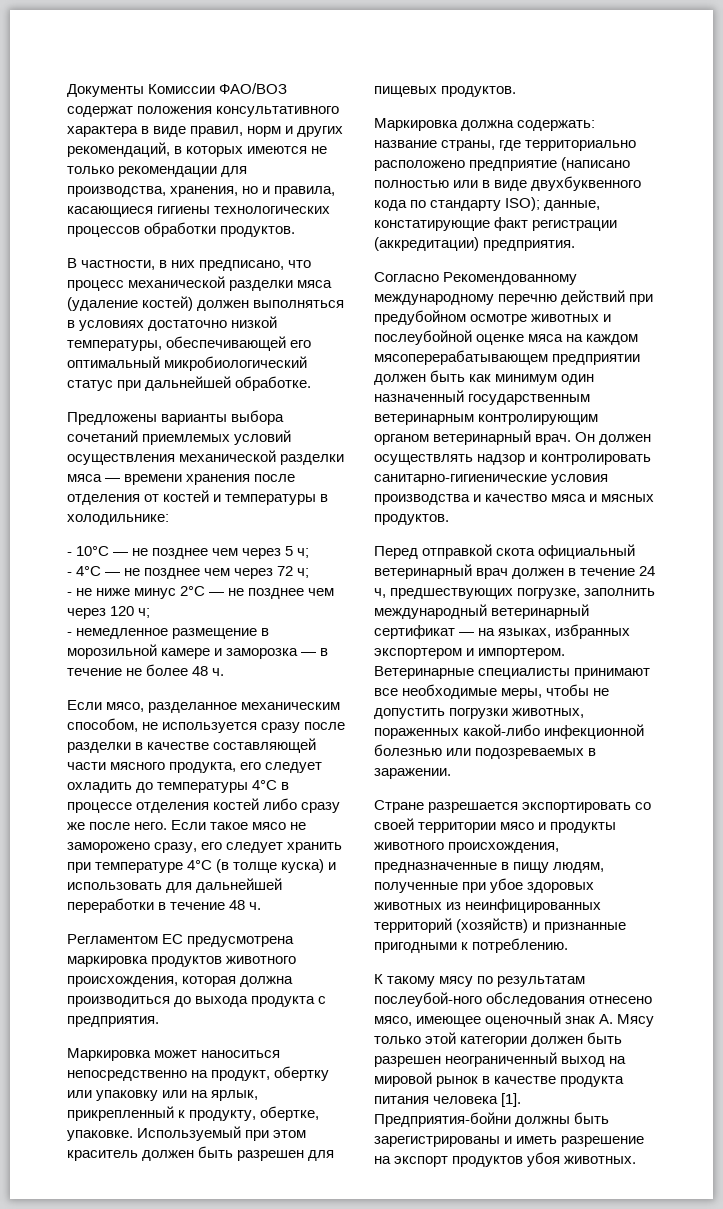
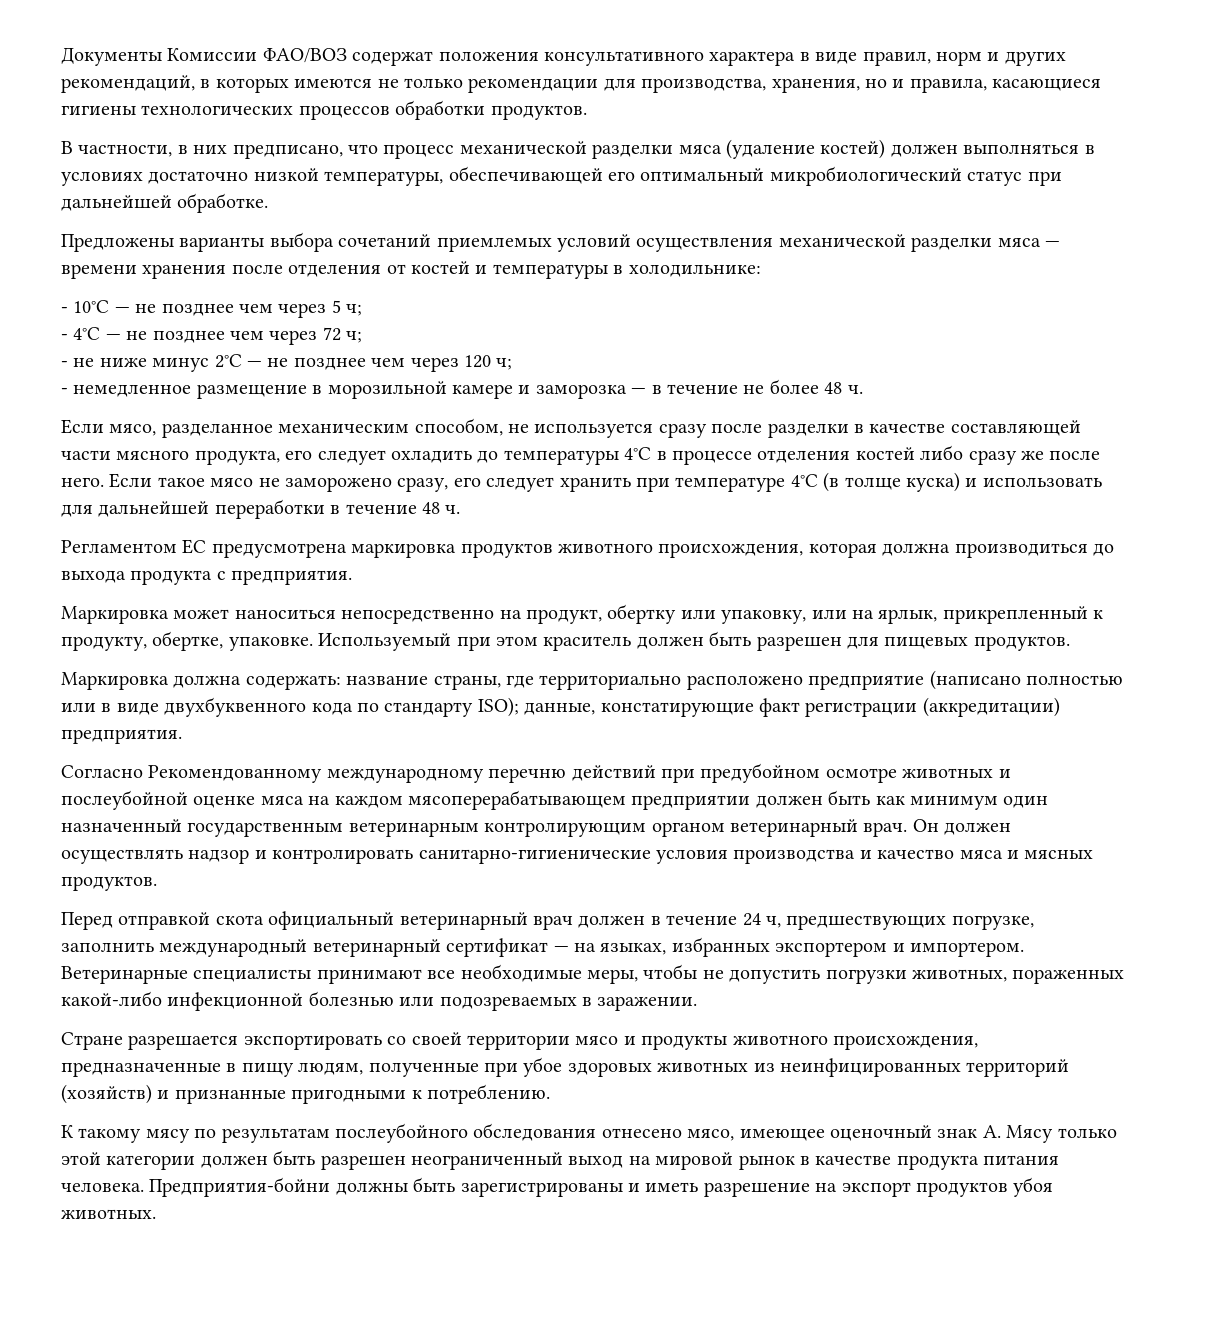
[96,1090,159,1101] упаковку -> [721,610,807,624] упаковку,
[374,992,482,1007] послеубой-ного -> [335,1123,468,1143] послеубойного
[433,1093,522,1107] человека [1]. -> [61,1182,144,1192] человека.

